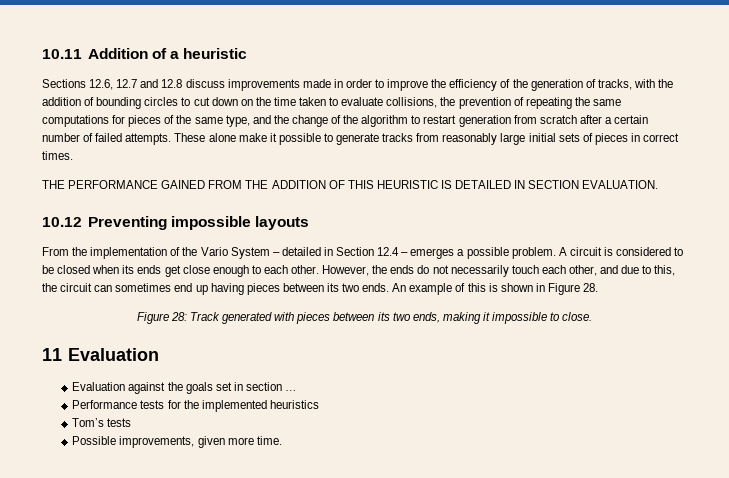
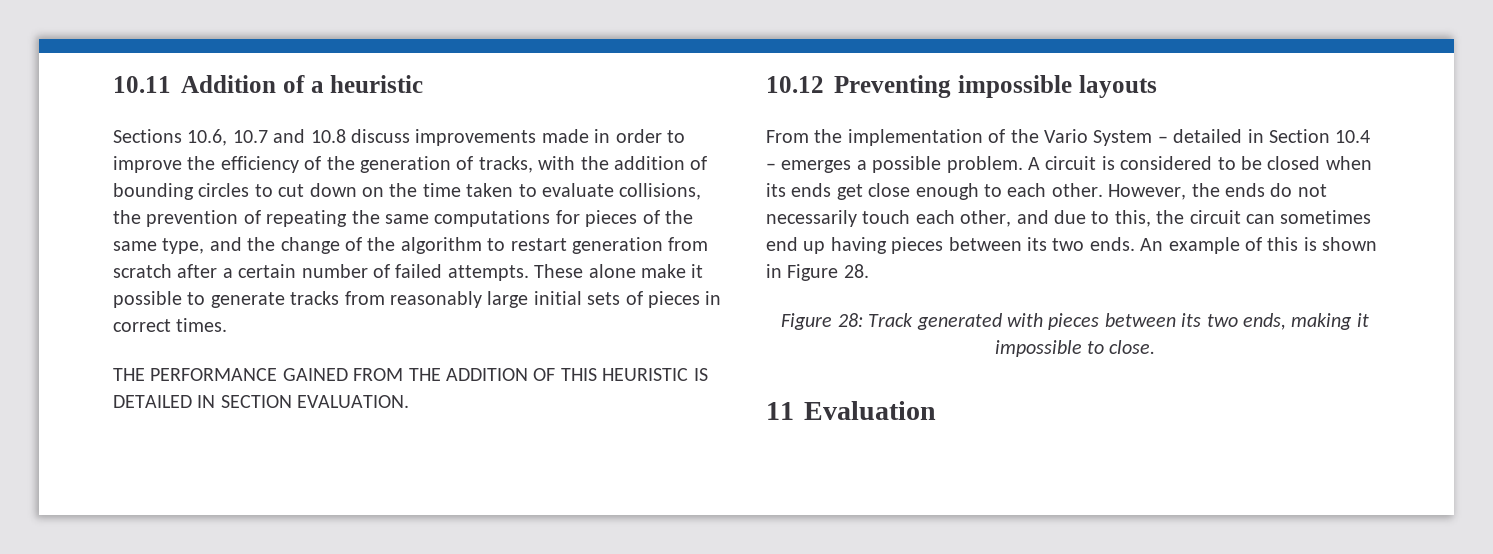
[89,79,183,90] 12.6, 12.7 and 12.8 -> [187,129,346,146] 10.6, 10.7 and 10.8
[377,247,400,256] 12.4 -> [1335,130,1371,143] 10.4
[72,382,298,394] [72,400,319,412] [72,418,132,427] [72,436,282,448] // Evaluation against the goals set in section … // Performance tests for the implemented heuristics // Tom’s tests // Possible improvements, given more time. -> (936, 410) none

